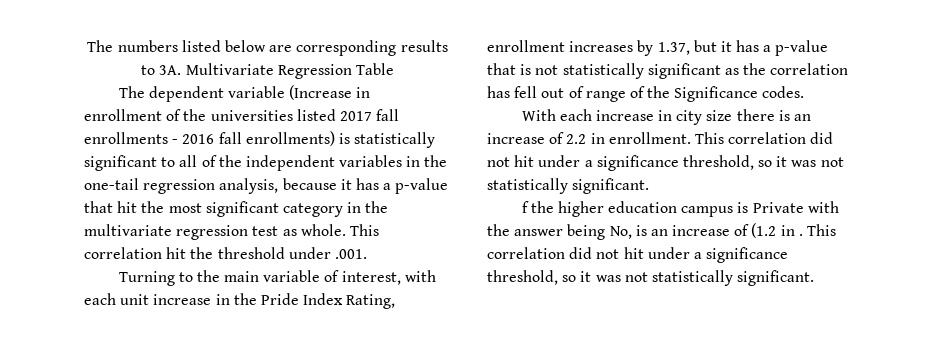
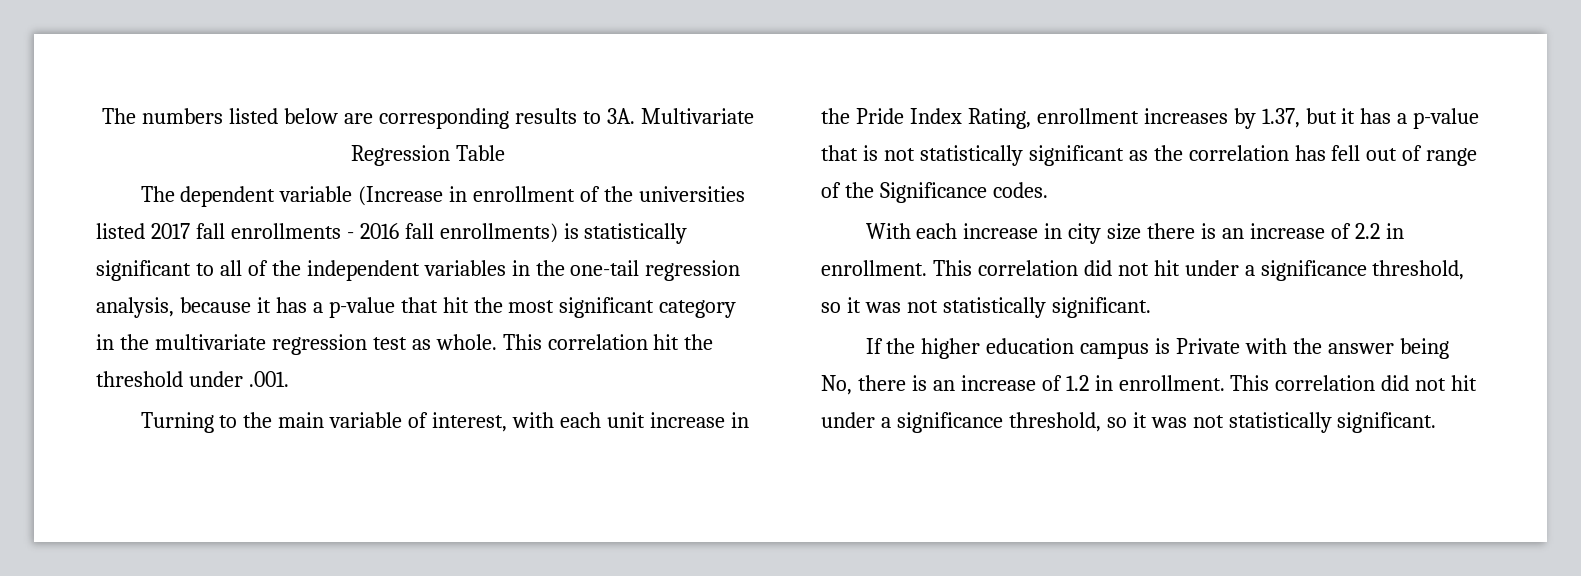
[521,201,529,213] f -> [865,338,883,354] If
[635,223,803,238] is an increase of (1.2 in . -> [857,375,1225,391] there is an increase of 1.2 in enrollment.

